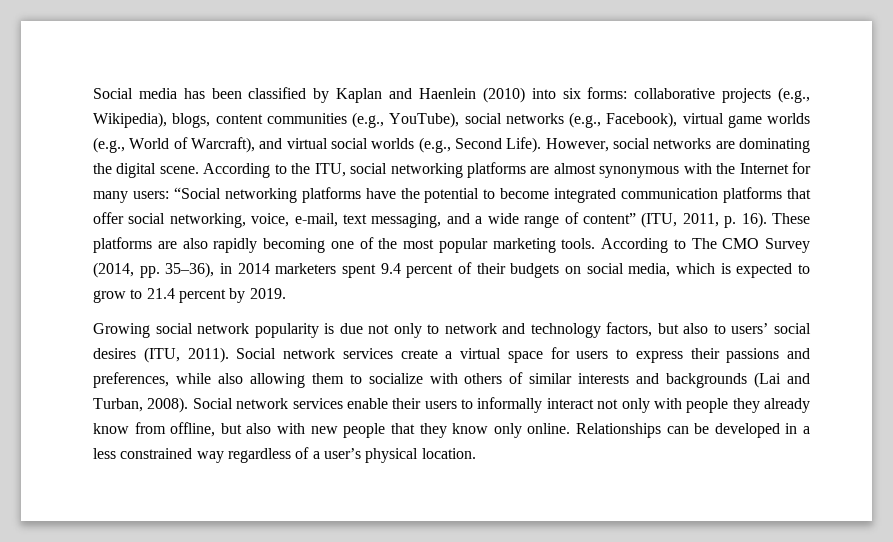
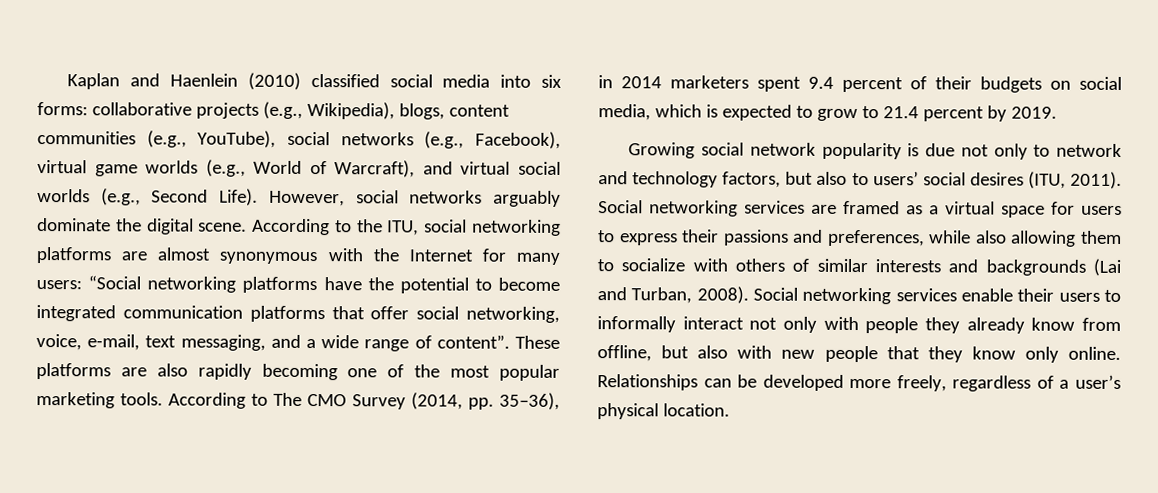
[93,87,330,103] Social media has been classified by -> (67, 81) none
(525, 95) none -> [310,74,491,88] classified social media
[715,138,811,153] are dominating -> [493,190,561,207] [37,218,111,232] arguably dominate
[582,212,767,228] content” (ITU, 2011, p. 16). -> [436,334,510,349] content”.
[283,348,438,359] network services create -> [649,200,923,217] networking services are framed as
[236,398,289,409] network -> [802,287,892,305] networking
[785,423,810,434] [93,448,224,463] in a less constrained way -> [849,375,947,392] more freely,

